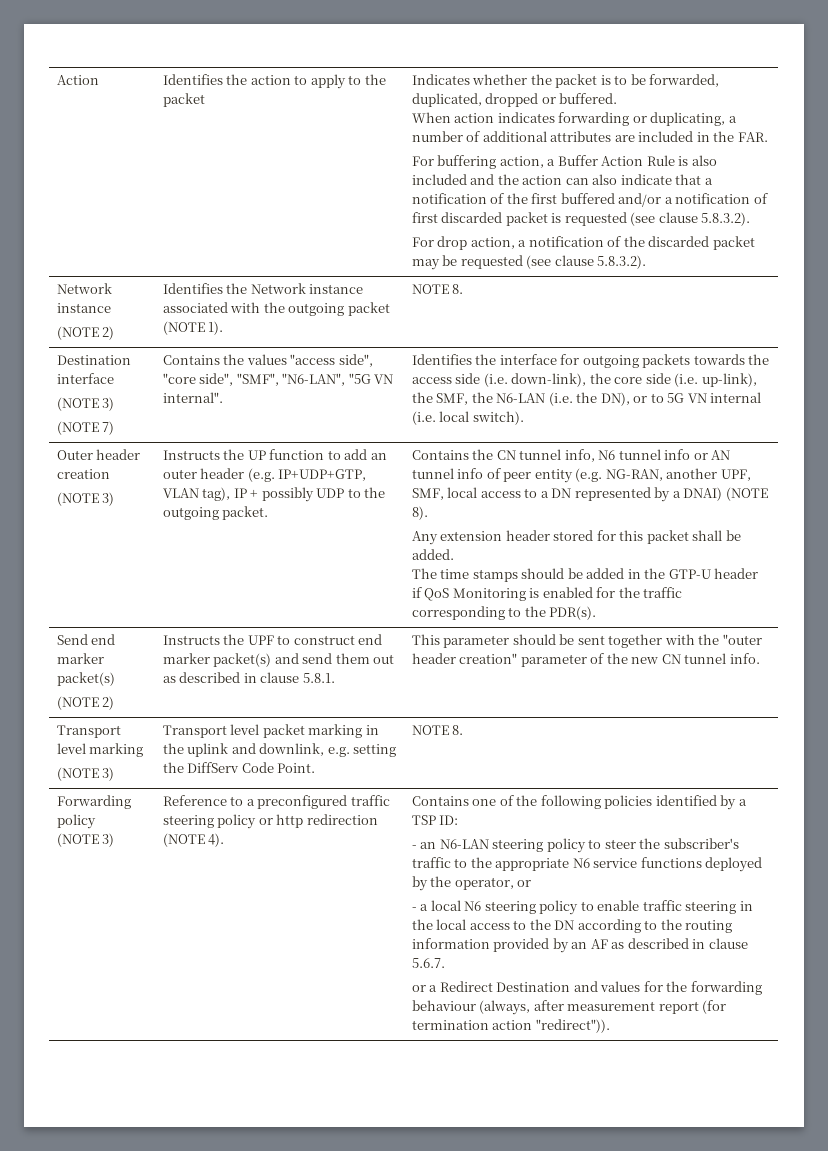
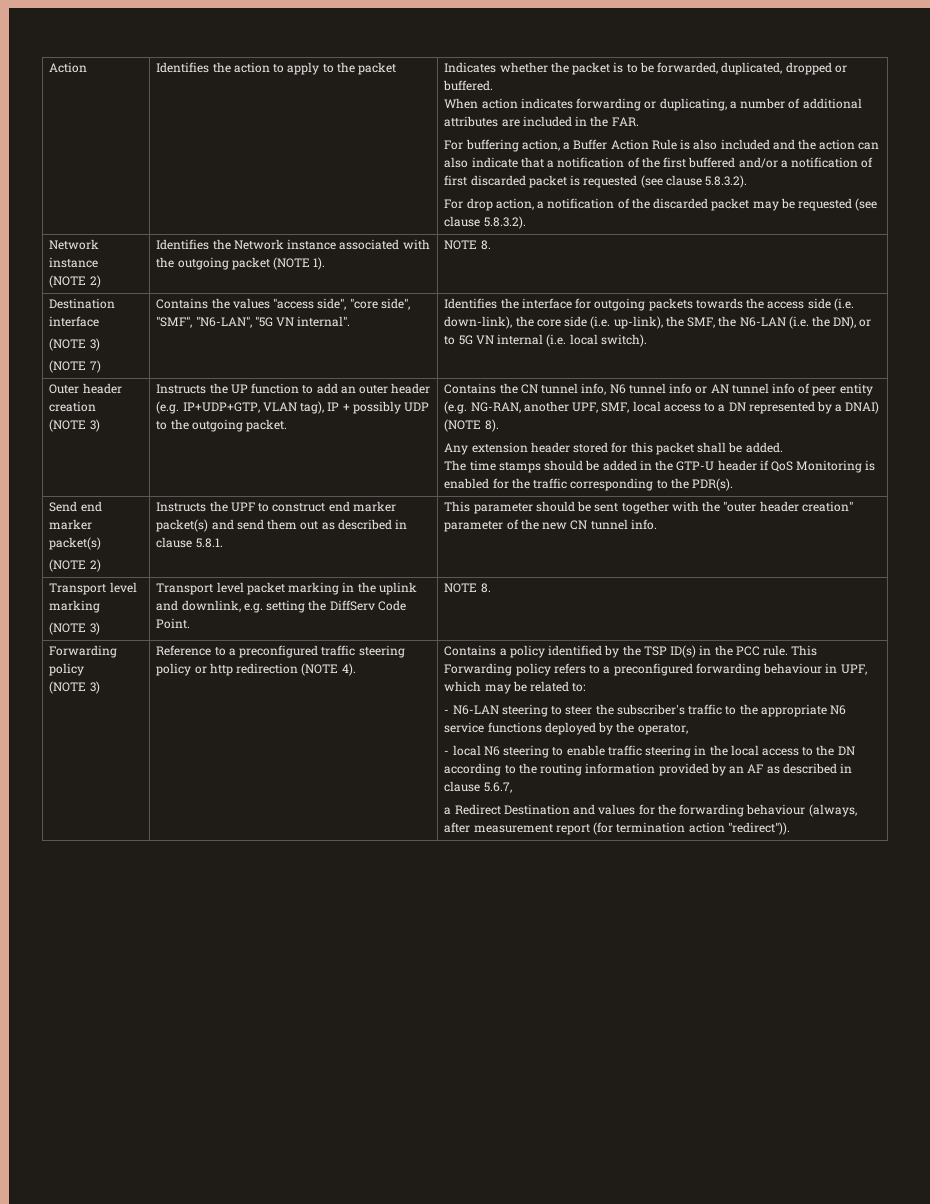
[472,795,747,810] [411,815,459,825] [411,842,437,849] one of the following policies identified by a TSP ID: // - an -> [499,645,818,658] [444,663,867,676] [444,681,586,694] [444,709,450,714] a policy identified by the TSP ID(s) in the PCC rule. This Forwarding policy refers to a preconfigured forwarding behaviour in UPF, which may be related to: // -
[546,838,586,853] policy -> (548, 710) none
[517,880,532,887] [411,904,429,911] or // - a -> [444,750,450,755] // -
[539,900,579,915] policy -> (550, 751) none
[411,958,445,968] [411,985,426,992] 5.6.7. // or -> [483,782,512,793] 5.6.7, //

